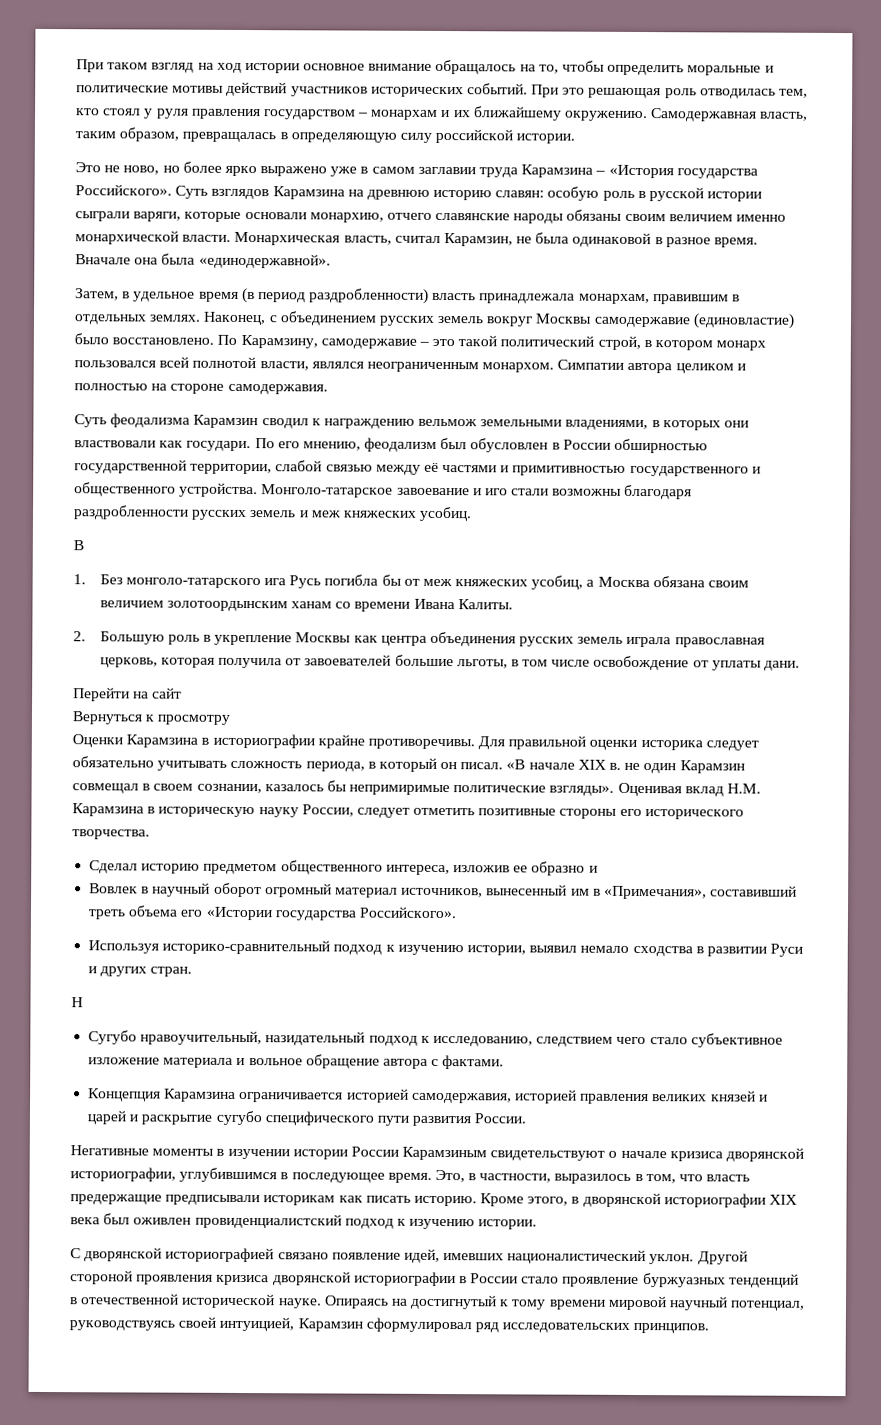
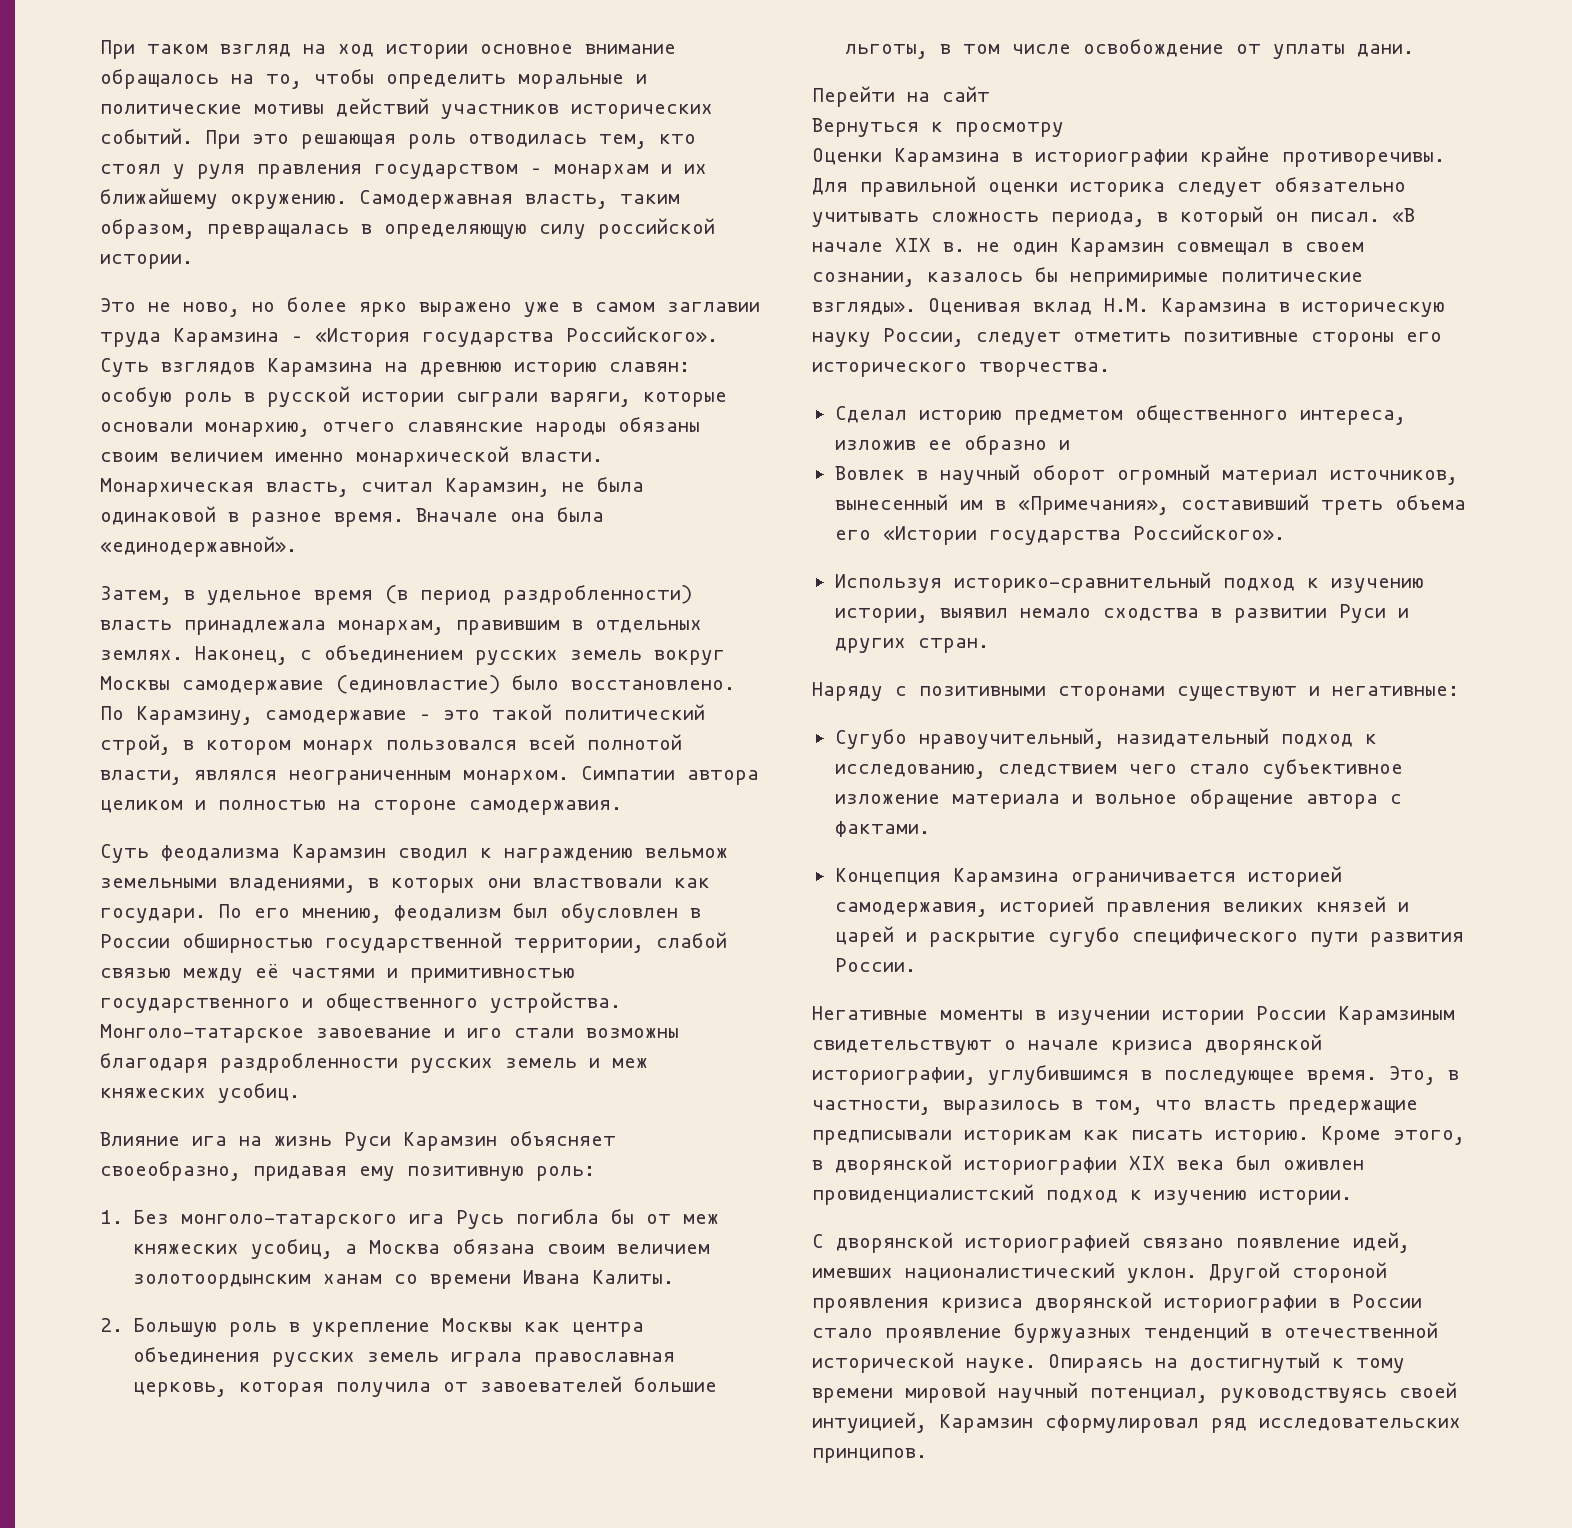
[73,540,84,551] В -> [100,1131,616,1151] [100,1161,595,1181] Влияние ига на жизнь Руси Карамзин объясняет своеобразно, придавая ему позитивную роль:
[71,997,83,1008] Н -> [812,682,1459,701] Наряду с позитивными сторонами существуют и негативные:

